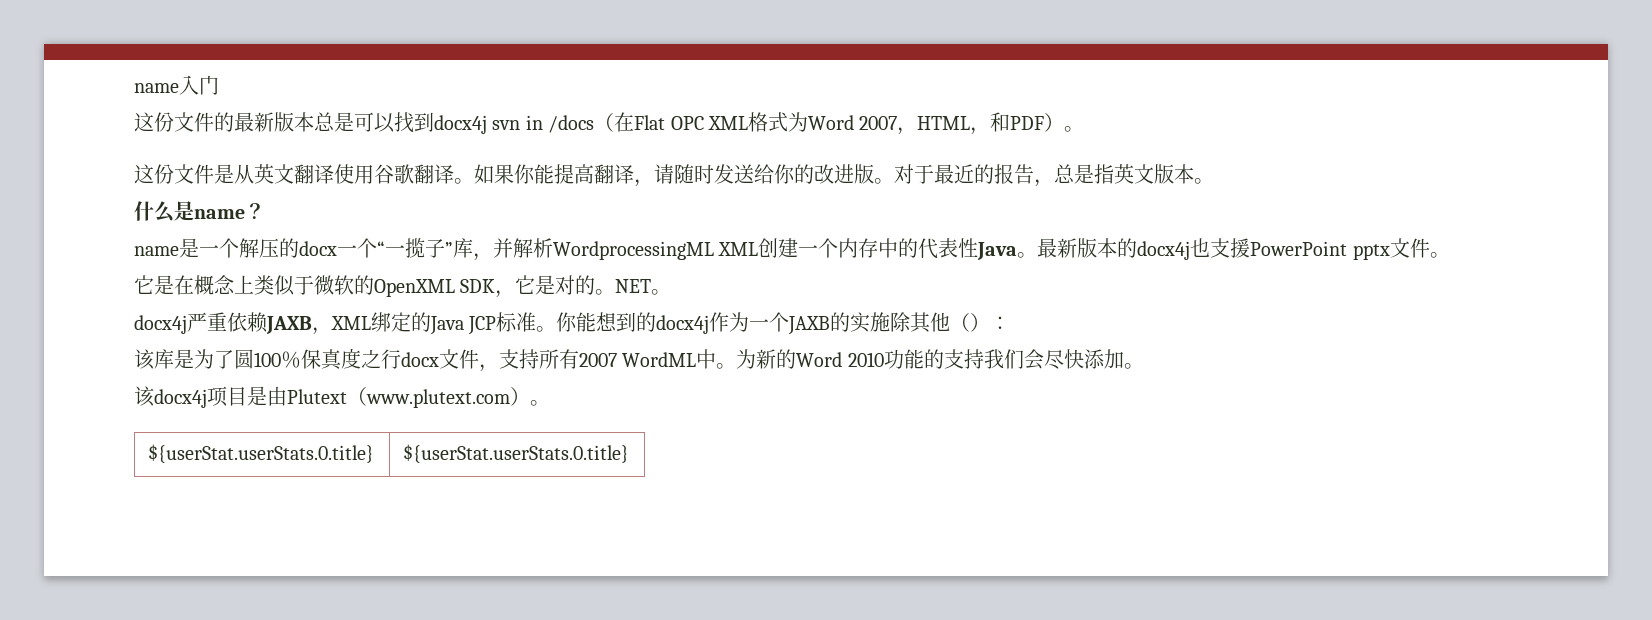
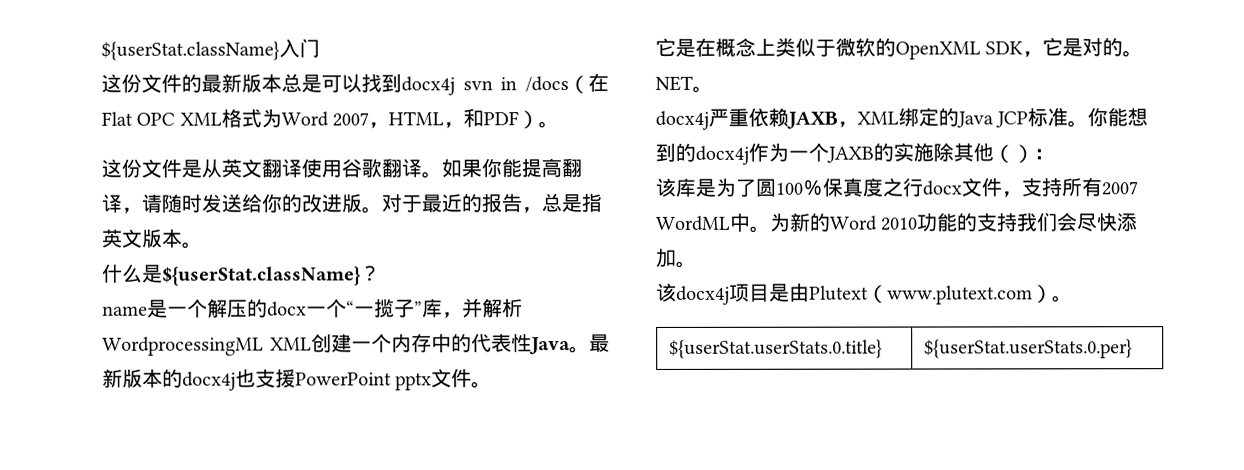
[134,83,179,93] name -> [101,41,280,61] ${userStat.className}
[194,209,245,219] name -> [162,266,362,286] ${userStat.className}
[403,444,630,463] ${userStat.userStats.0.title} -> [923,339,1133,359] ${userStat.userStats.0.per}

